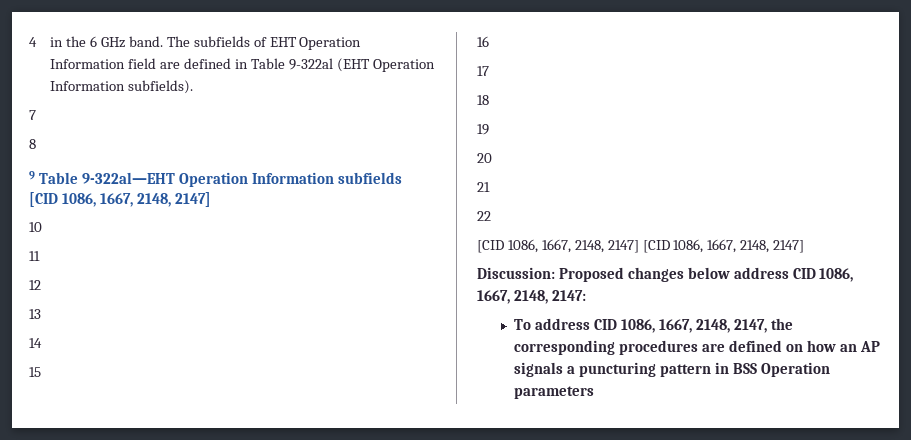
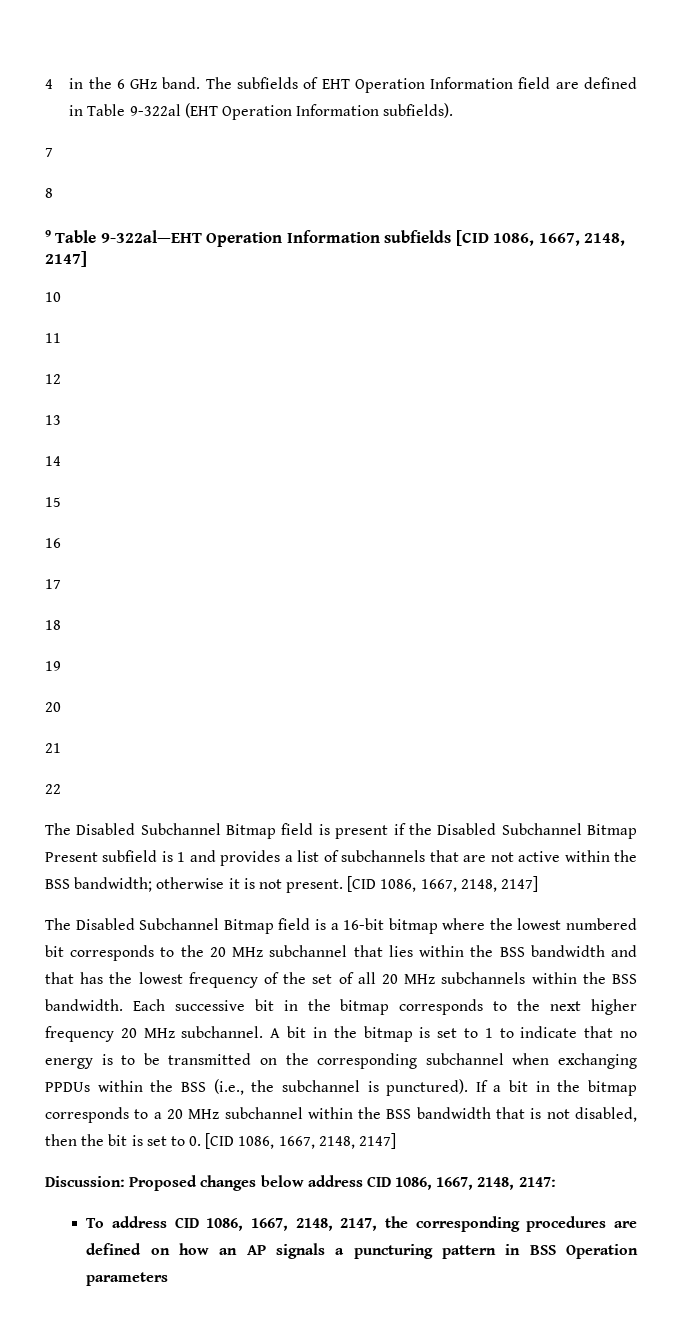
[477,239,639,253] [CID 1086, 1667, 2148, 2147] -> [45,823,638,839] [45,850,638,866] [45,876,539,893] [45,918,637,934] [45,945,637,961] [45,972,637,988] [45,999,637,1015] [45,1026,637,1042] [45,1053,637,1069] [45,1079,638,1096] [45,1107,638,1123] [45,1134,202,1146] The Disabled Subchannel Bitmap field is present if the Disabled Subchannel Bitmap Present subfield is 1 and provides a list of subchannels that are not active within the BSS bandwidth; otherwise it is not present. [CID 1086, 1667, 2148, 2147] // The Disabled Subchannel Bitmap field is a 16-bit bitmap where the lowest numbered bit corresponds to the 20 MHz subchannel that lies within the BSS bandwidth and that has the lowest frequency of the set of all 20 MHz subchannels within the BSS bandwidth. Each successive bit in the bitmap corresponds to the next higher frequency 20 MHz subchannel. A bit in the bitmap is set to 1 to indicate that no energy is to be transmitted on the corresponding subchannel when exchanging PPDUs within the BSS (i.e., the subchannel is punctured). If a bit in the bitmap corresponds to a 20 MHz subchannel within the BSS bandwidth that is not disabled, then the bit is set to 0.

